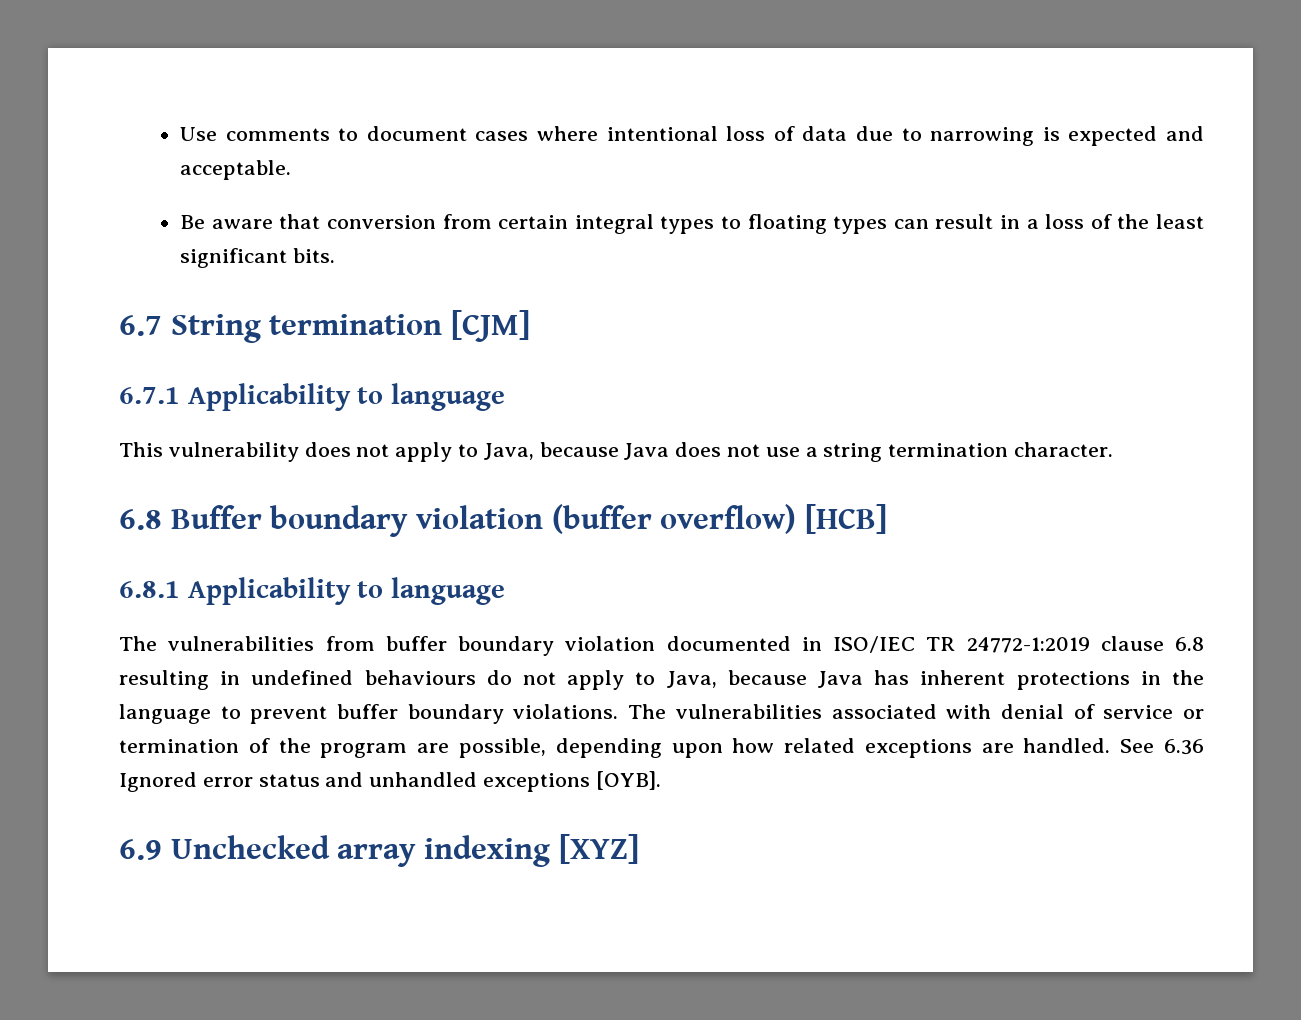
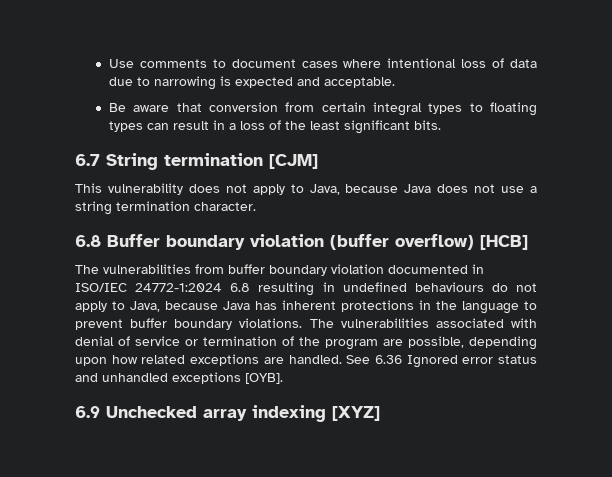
[119,383,505,411] // 6.7.1 Applicability to language -> (318, 161) none
[119,577,505,605] // 6.8.1 Applicability to language -> (528, 242) none
[926,636,1164,653] TR 24772-1:2019 clause -> [135,283,223,292] 24772-1:2024

